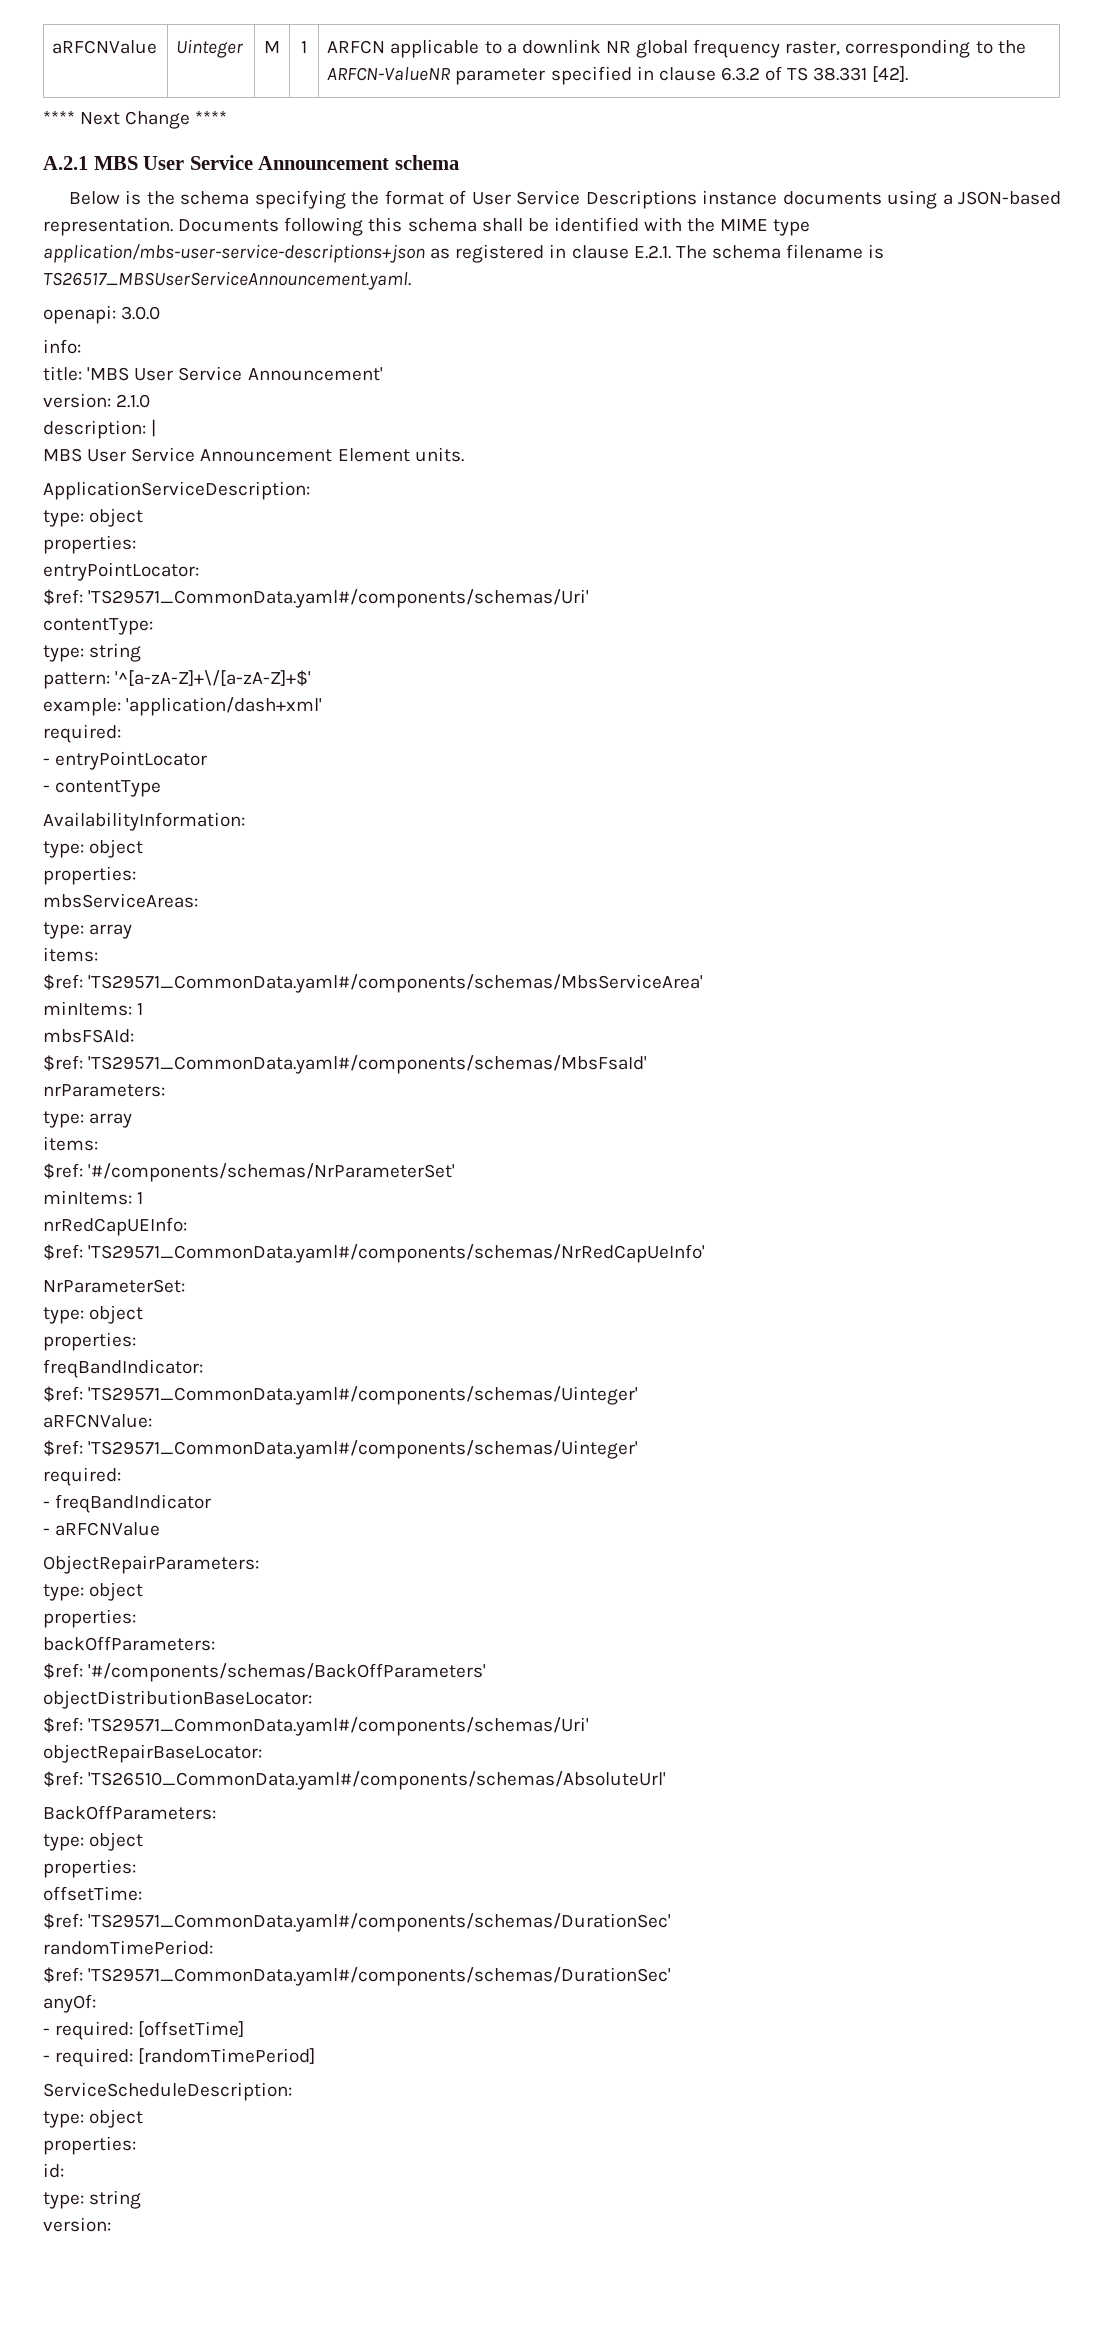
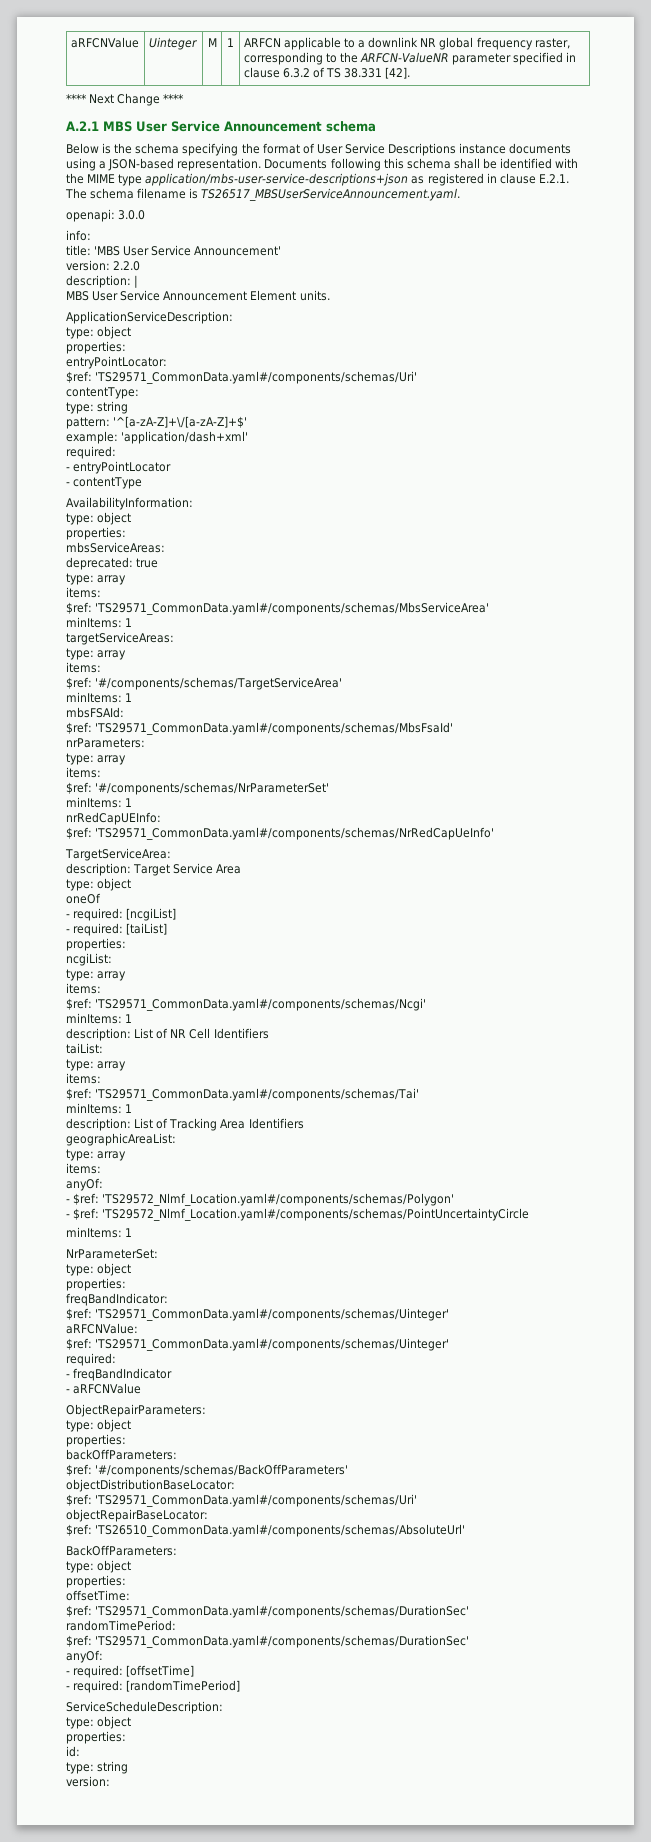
[116,394,151,408] 2.1.0 -> [113,261,141,271] 2.2.0
(198, 900) none -> [66,557,159,570] // deprecated: true
(144, 1009) none -> [66,632,174,645] [66,648,127,660] [66,662,101,673] [66,677,343,690] [66,692,133,703] // targetServiceAreas: // type: array // items: // $ref: '#/components/schemas/TargetServiceArea' // minItems: 1
(706, 1253) none -> [65,848,171,861] [66,863,242,876] [66,878,132,891] [66,893,101,904] [66,908,177,921] [66,923,168,936] [66,938,126,951] [66,953,112,966] [66,969,127,981] [66,983,101,994] [66,998,427,1011] [66,1013,133,1024] [66,1028,269,1041] [66,1043,103,1054] [66,1059,127,1071] [66,1073,101,1084] [66,1088,420,1101] [66,1103,133,1114] [66,1118,304,1131] [66,1133,176,1146] [66,1149,127,1161] [66,1163,101,1174] [66,1178,103,1191] [66,1193,455,1206] [66,1208,530,1221] [66,1227,133,1238] // TargetServiceArea: // description: Target Service Area // type: object // oneOf // - required: [ncgiList] // - required: [taiList] // properties: // ncgiList: // type: array // items: // $ref: 'TS29571_CommonData.yaml#/components/schemas/Ncgi' // minItems: 1 // description: List of NR Cell Identifiers // taiList: // type: array // items: // $ref: 'TS29571_CommonData.yaml#/components/schemas/Tai' // minItems: 1 // description: List of Tracking Area Identifiers // geographicAreaList: // type: array // items: // anyOf: // - $ref: 'TS29572_Nlmf_Location.yaml#/components/schemas/Polygon' // - $ref: 'TS29572_Nlmf_Location.yaml#/components/schemas/PointUncertaintyCircle // minItems: 1

